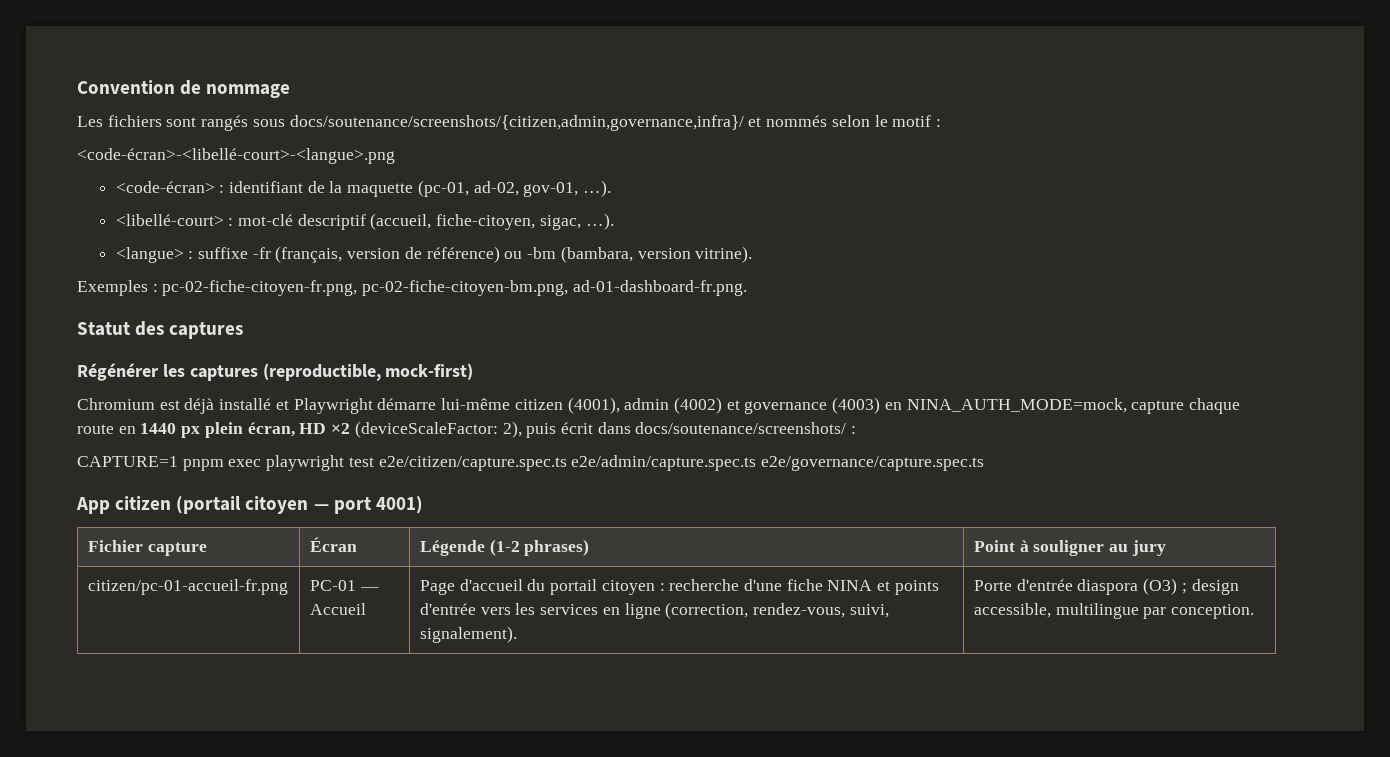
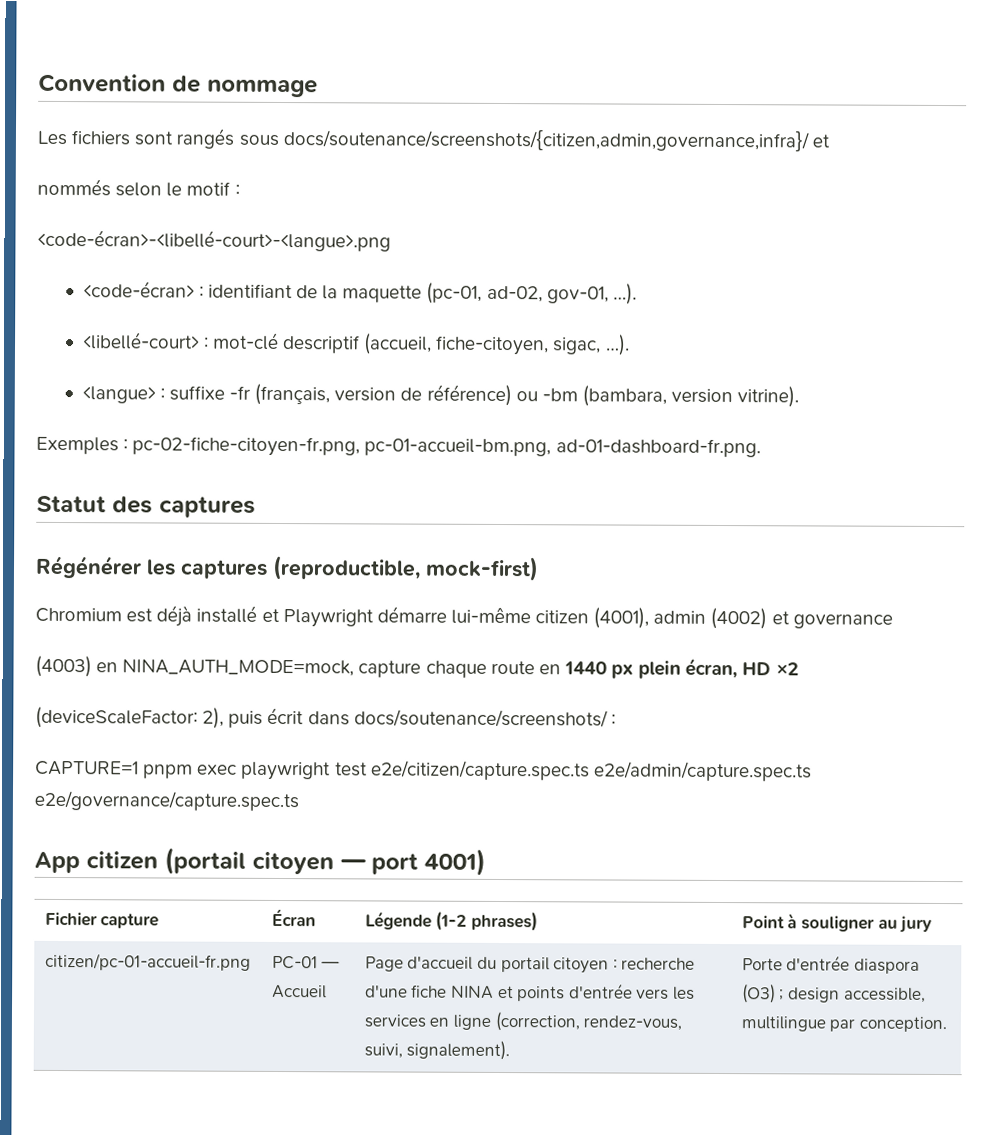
(762, 122) none -> (830, 141) //
[362,280,569,296] pc-02-fiche-citoyen-bm.png, -> [364,438,552,457] pc-01-accueil-bm.png,
(828, 407) none -> (893, 621) //
(351, 428) none -> (799, 669) //

